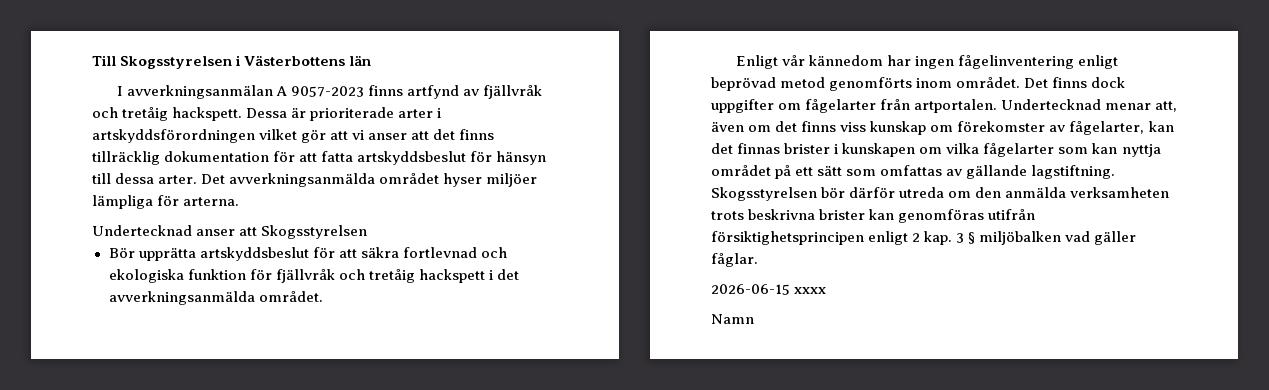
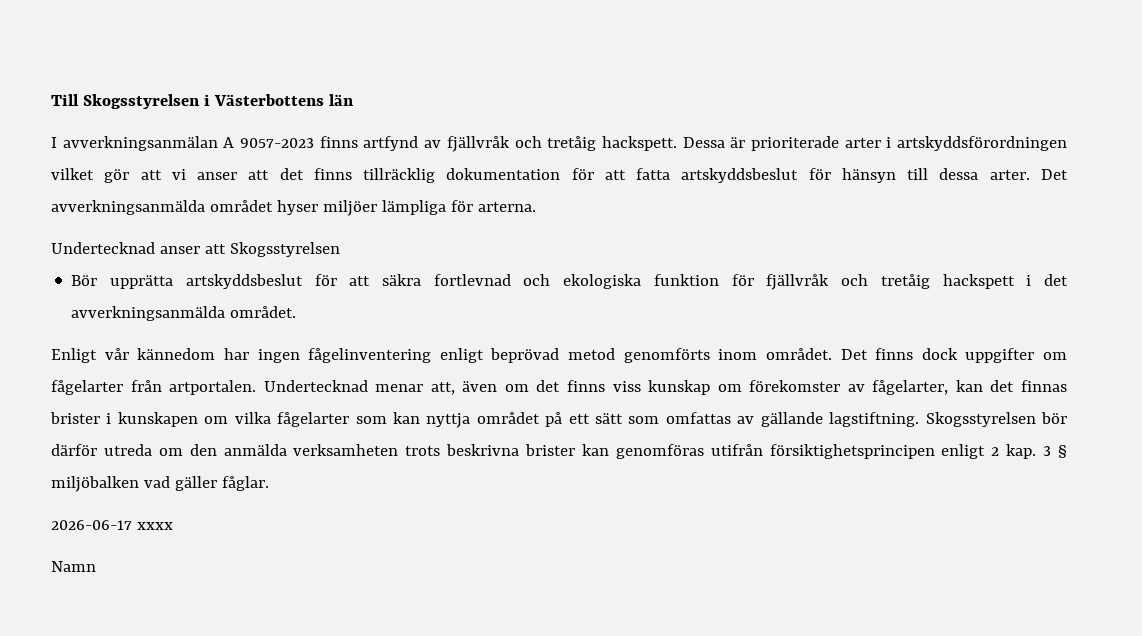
[711,284,790,295] 2026-06-15 -> [51,520,132,530] 2026-06-17

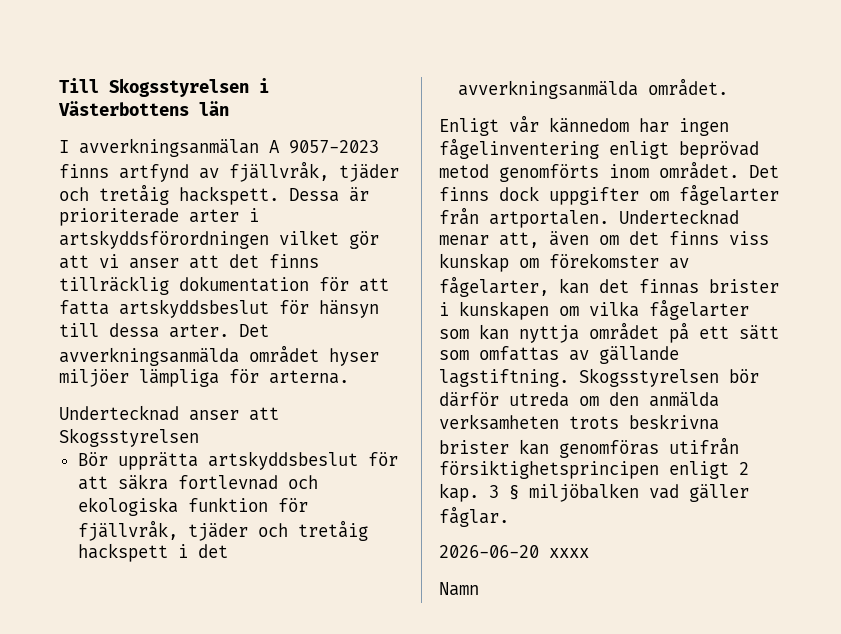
[446,136,510,152] fjällvråk -> [229,161,399,182] fjällvråk, tjäder
[766,274,830,290] fjällvråk -> [77,520,248,541] fjällvråk, tjäder
[51,520,132,530] 2026-06-17 -> [439,545,539,558] 2026-06-20

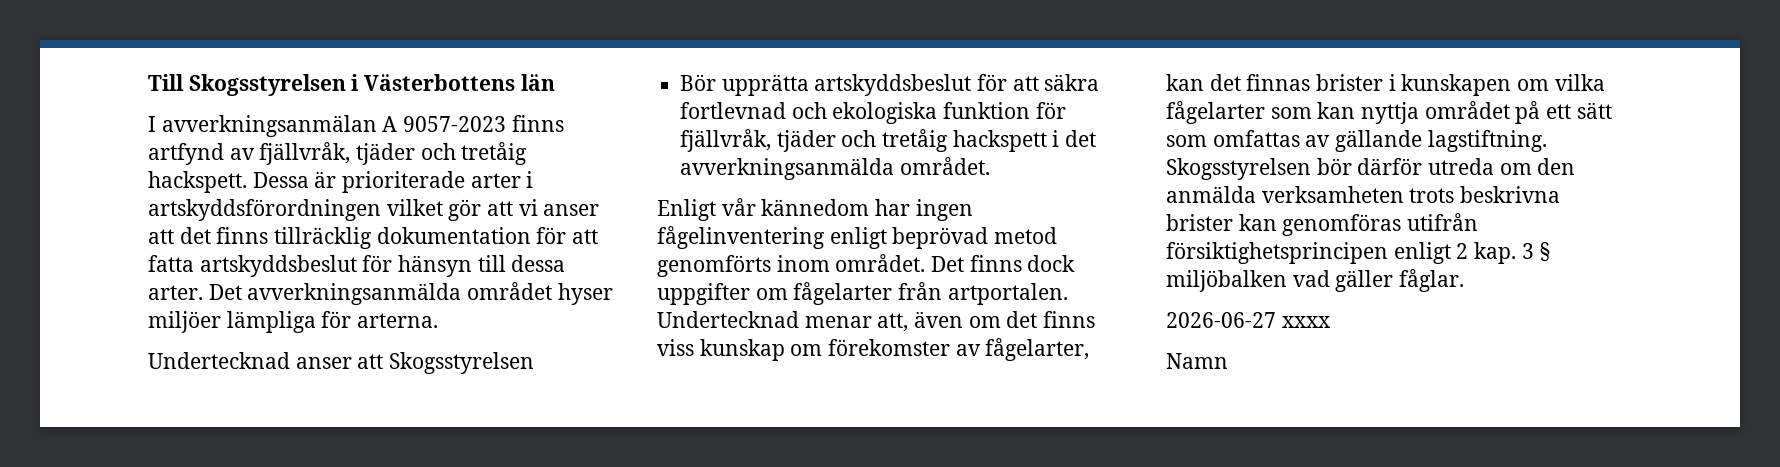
[439,545,539,558] 2026-06-20 -> [1166,312,1276,328] 2026-06-27

